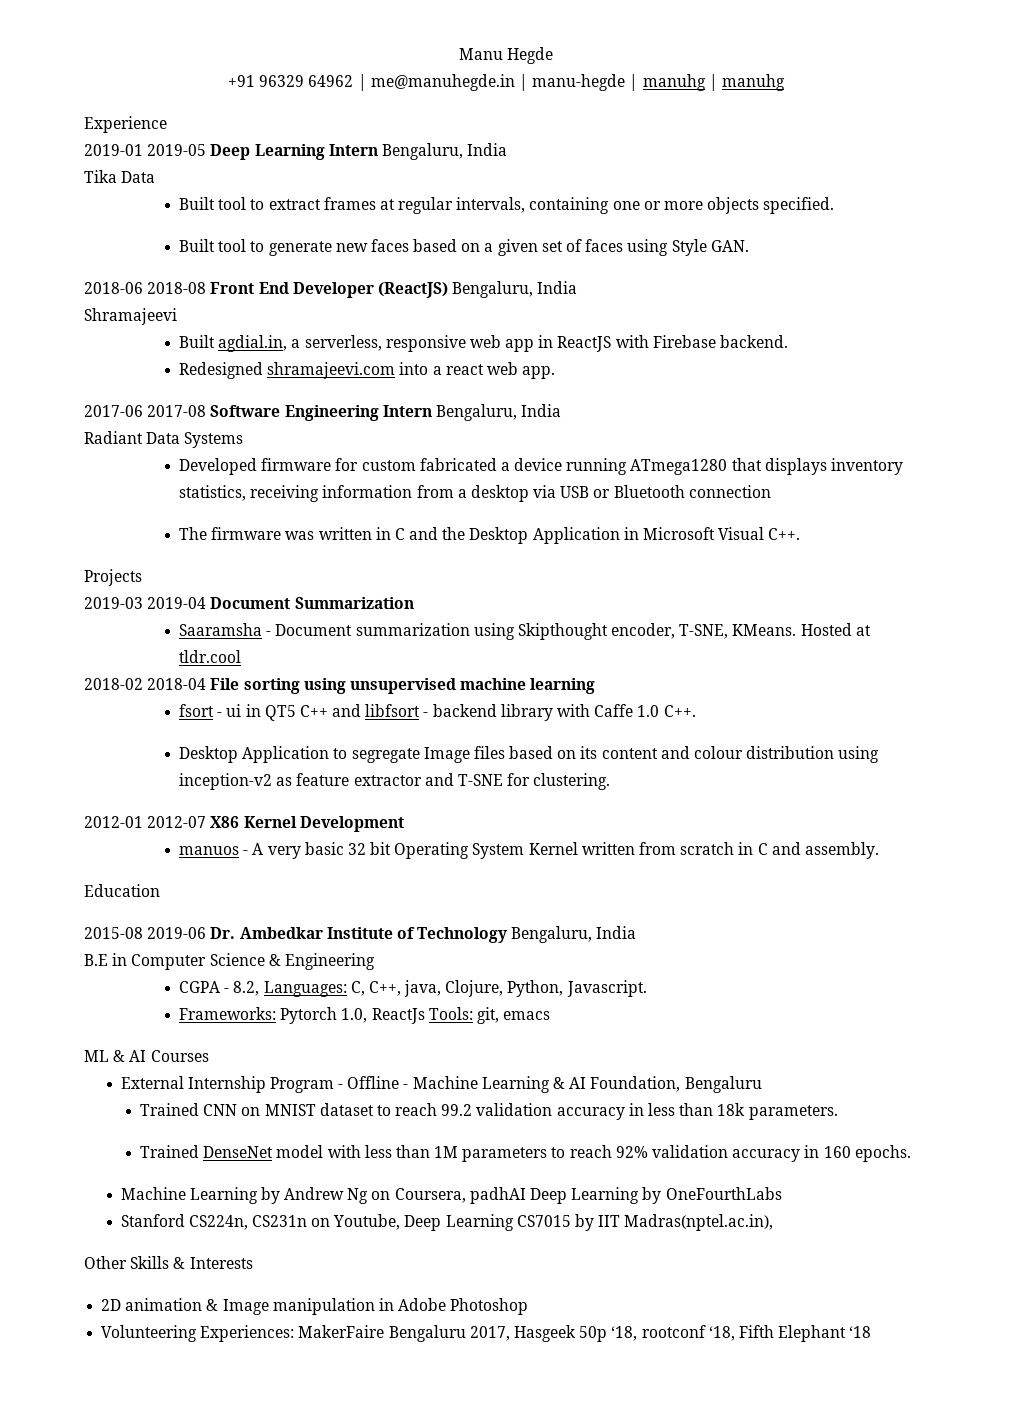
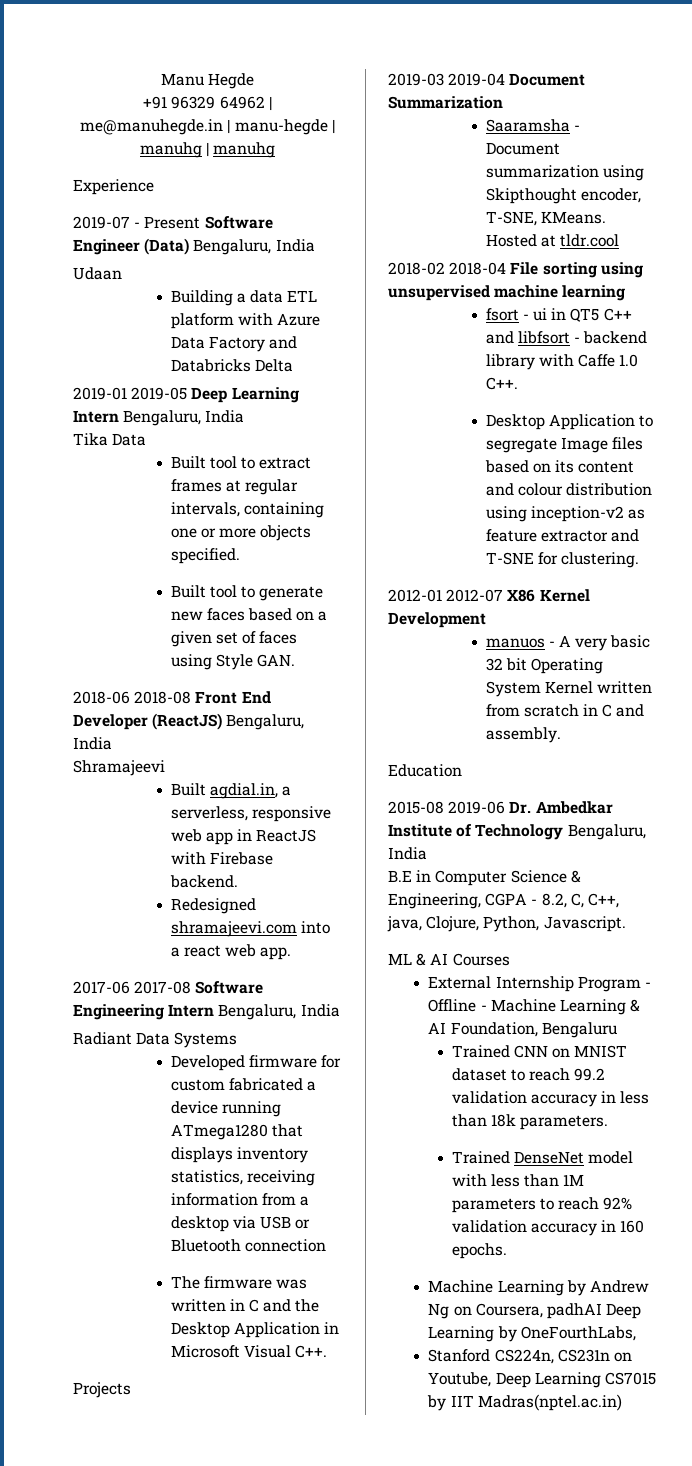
(167, 124) none -> [73,216,273,229] [73,238,315,255] [73,267,122,280] [170,290,318,306] [170,313,321,329] [170,336,298,352] [170,359,293,372] // 2019-07 - Present Software Engineer (Data) Bengaluru, India // Udaan // Building a data ETL platform with Azure Data Factory and Databricks Delta
[284,953,375,970] Engineering // -> [388,893,481,909] Engineering,
[263,981,347,997] Languages: -> (567, 900) none
[178,1007,551,1024] // Frameworks: Pytorch 1.0, ReactJs Tools: git, emacs -> (626, 924) none
[665,1187,782,1200] OneFourthLabs -> [520,1326,636,1341] OneFourthLabs,
[624,1214,774,1231] [84,1256,253,1269] [101,1298,529,1315] [101,1325,872,1342] Madras(nptel.ac.in), // Other Skills & Interests // 2D animation & Image manipulation in Adobe Photoshop // Volunteering Experiences: MakerFaire Bengaluru 2017, Hasgeek 50p ‘18, rootconf ‘18, Fifth Elephant ‘18 -> [477,1394,622,1411] Madras(nptel.ac.in)

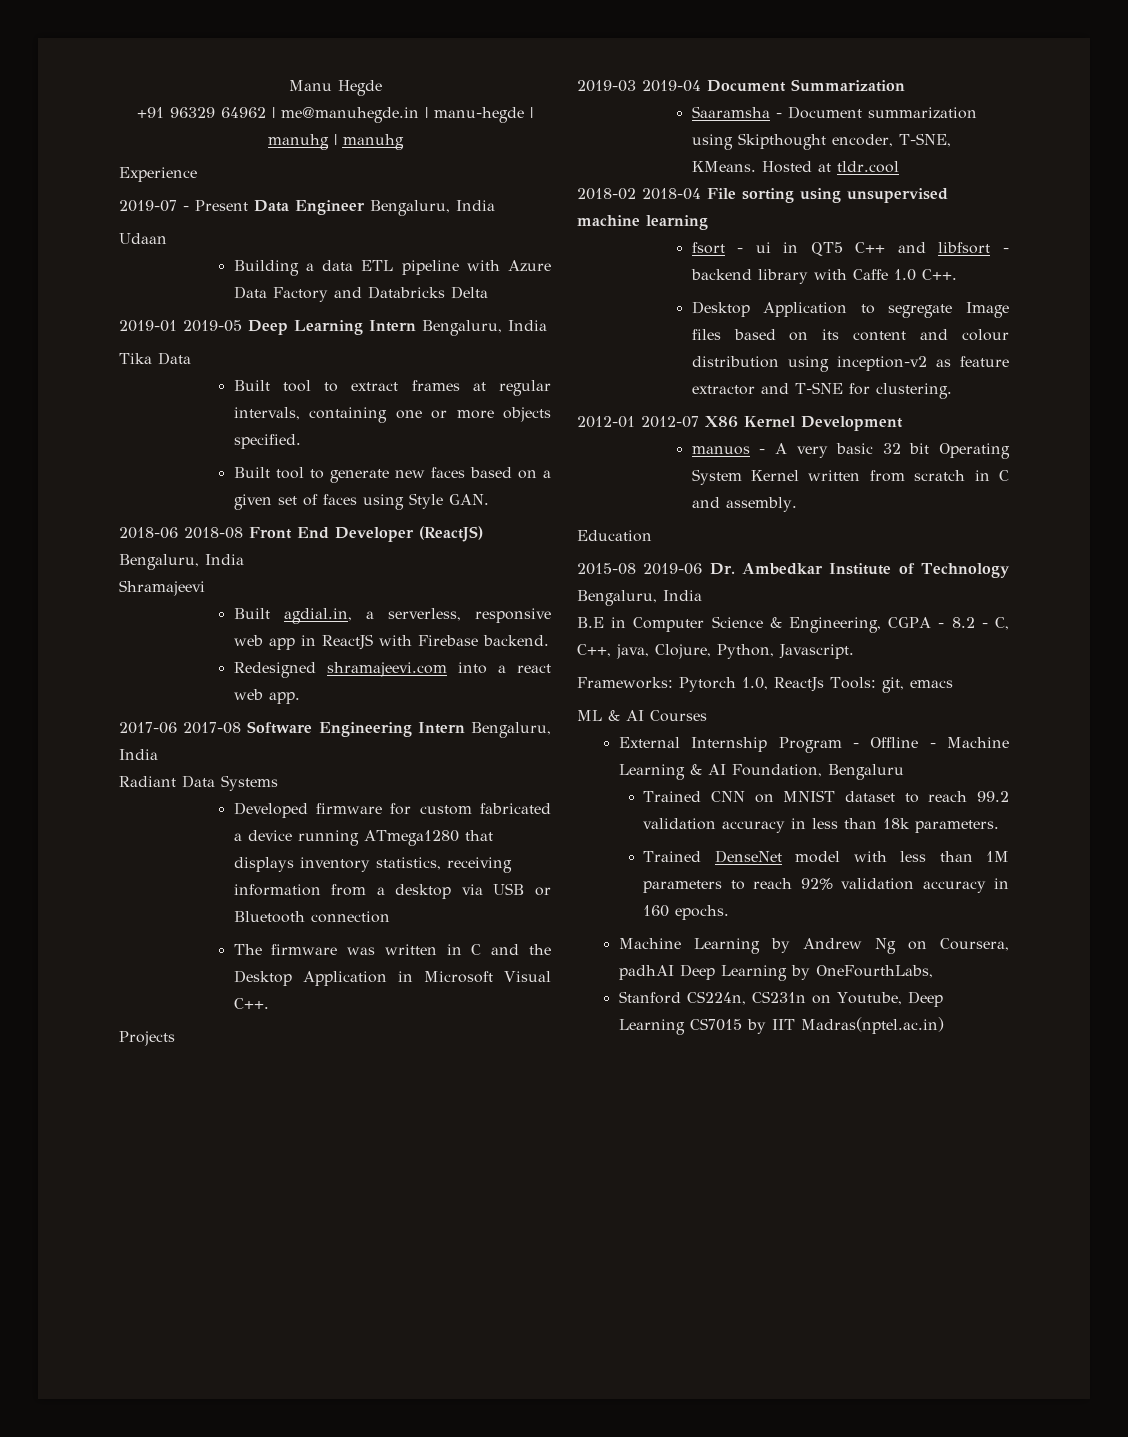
[204,216,273,229] [73,238,190,255] Software Engineer (Data) -> [254,200,365,215] Data Engineer
[170,313,234,329] platform -> [401,260,459,275] pipeline
[541,893,567,908] 8.2, -> [951,617,988,628] 8.2 -
(626, 924) none -> [577,677,953,693] // Frameworks: Pytorch 1.0, ReactJs Tools: git, emacs

